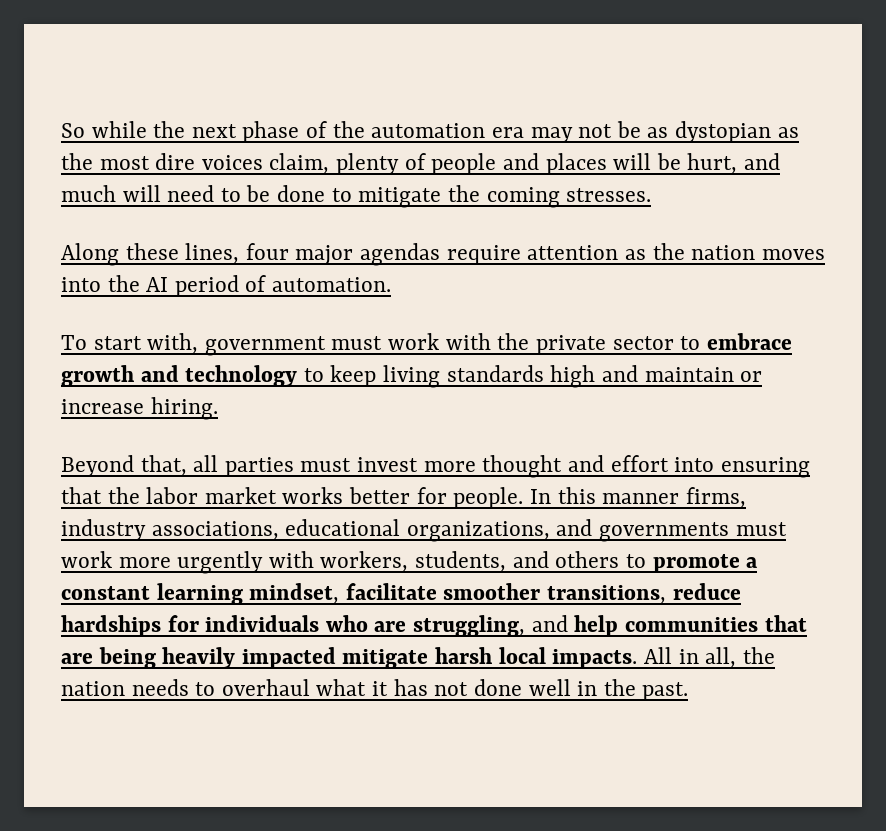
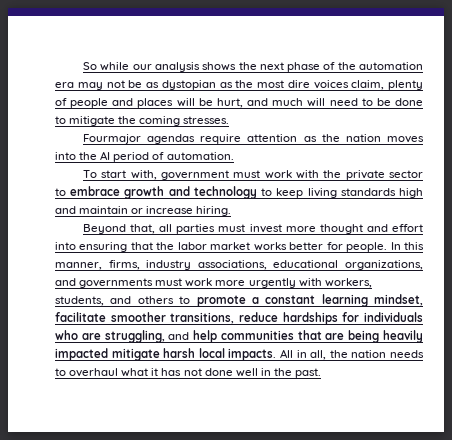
(147, 129) none -> [132,62,237,72] our analysis shows
[61,243,354,266] Along these lines, four major -> [83,134,142,144] Fourmajor
[602,493,680,504] manner -> [55,262,102,270] manner,

